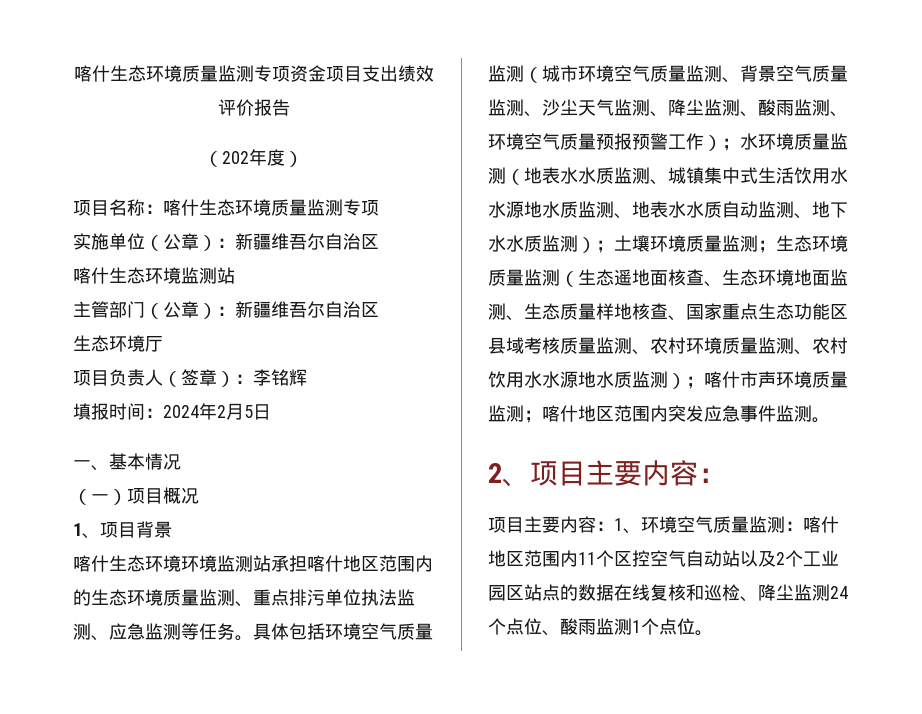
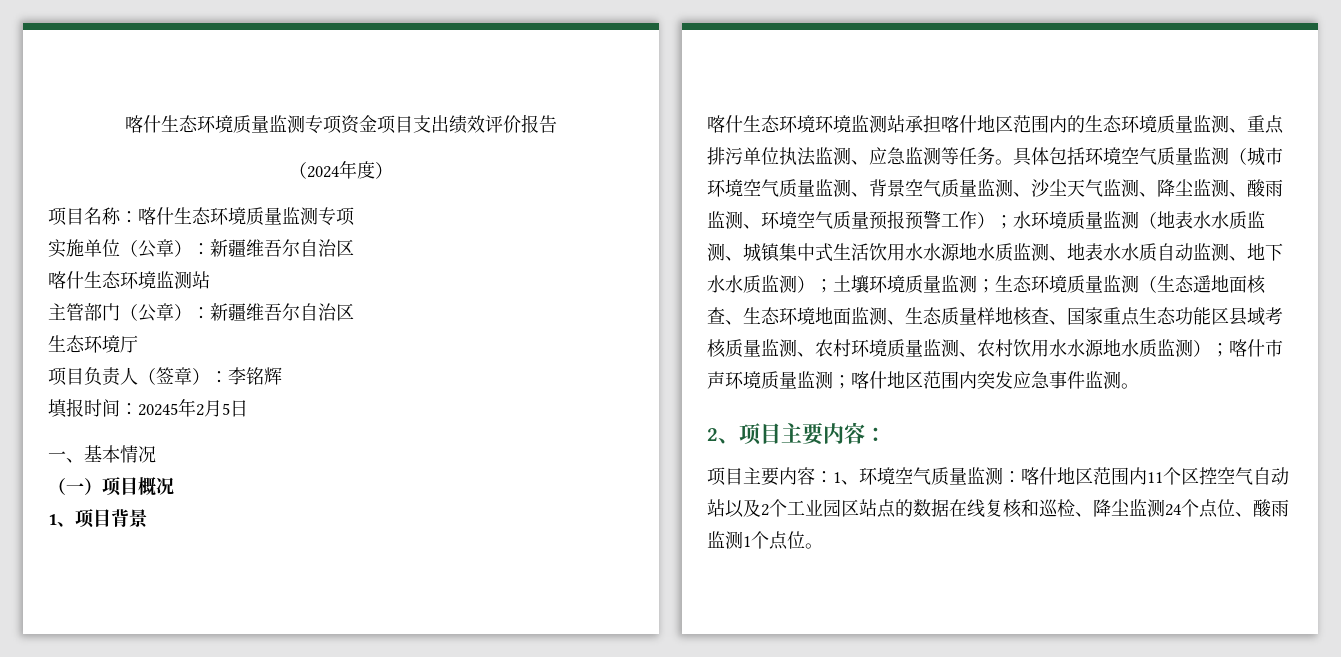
[222,151,249,164] 202 -> [307,166,339,178] 2024
[163,405,199,418] 2024 -> [138,403,178,416] 20245

